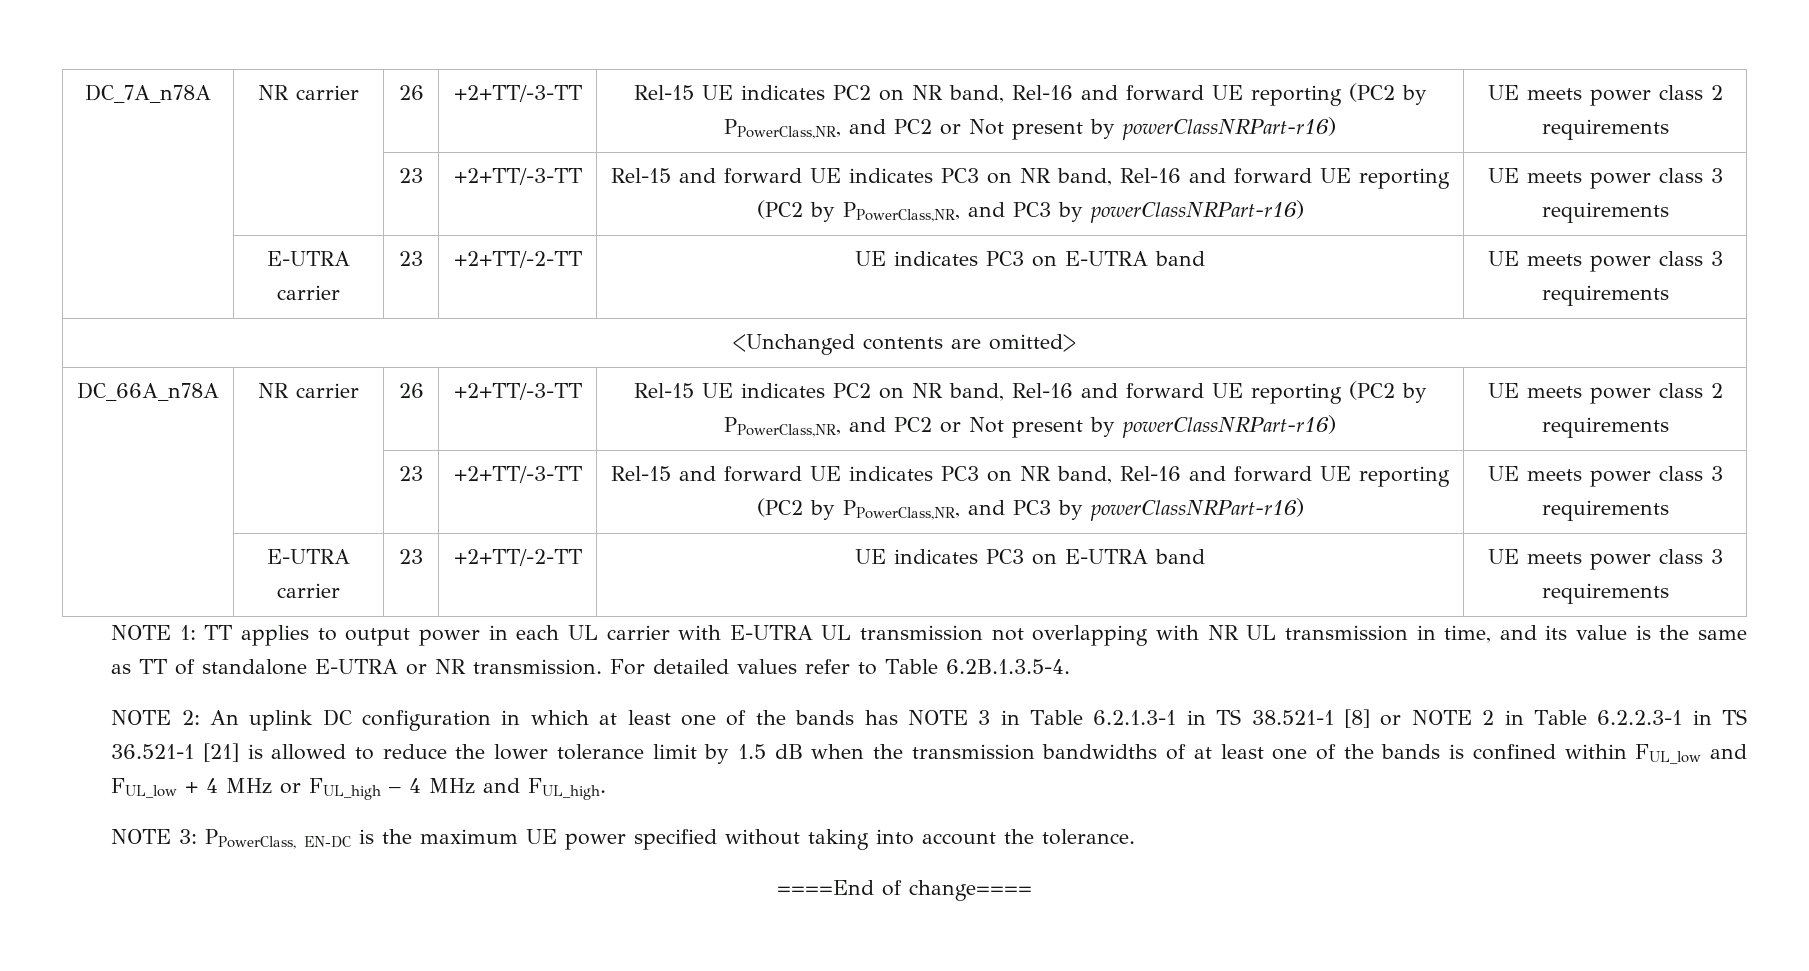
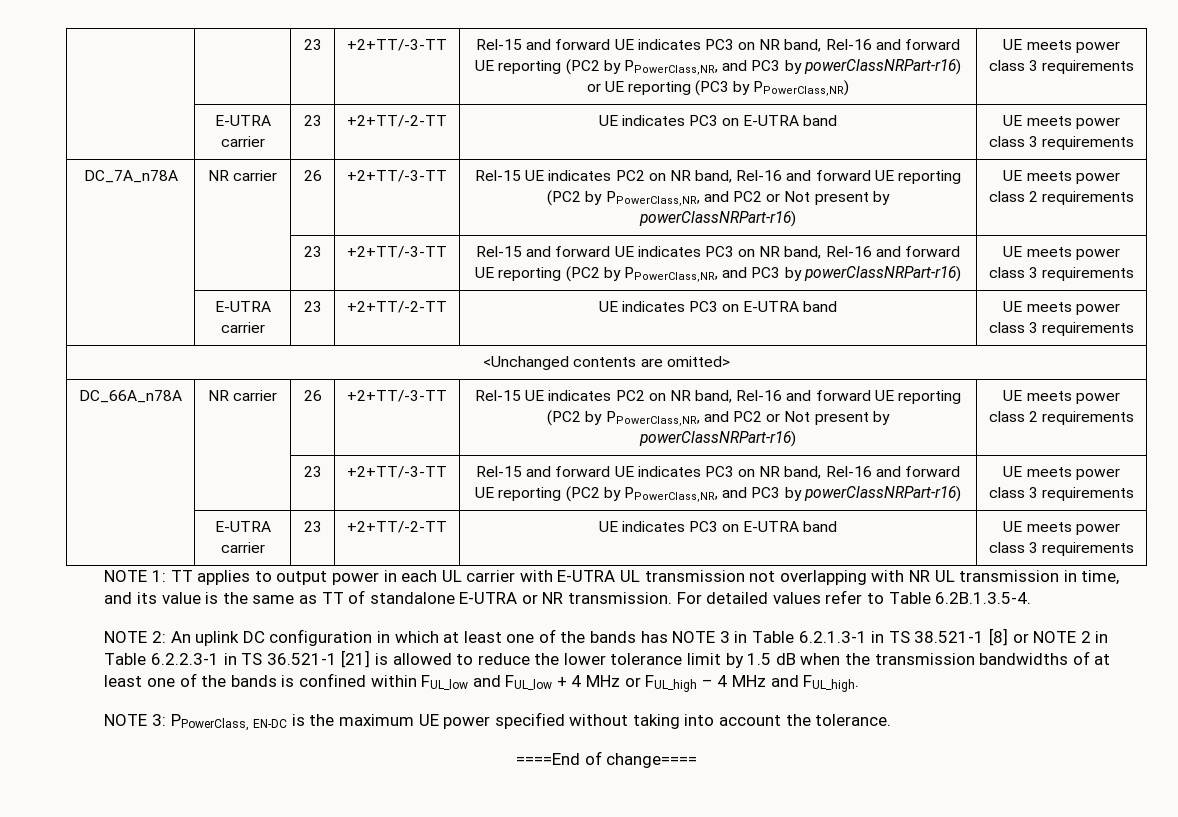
(85, 93) none -> [303,39,322,50] [347,39,447,51] [475,39,961,52] [475,59,961,75] [586,80,850,96] [1003,39,1120,53] [988,60,1135,74] [214,115,271,126] [220,136,265,147] [303,115,322,126] [347,115,447,127] [598,115,838,126] [1003,115,1120,129] [988,136,1135,150] | | 23 | +2+TT/-3-TT | Rel-15 and forward UE indicates PC3 on NR band, Rel-16 and forward UE reporting (PC2 by PPowerClass,NR, and PC3 by powerClassNRPart-r16) or UE reporting (PC3 by PPowerClass,NR) | UE meets power class 3 requirements // | E-UTRA carrier | 23 | +2+TT/-2-TT | UE indicates PC3 on E-UTRA band | UE meets power class 3 requirements //

